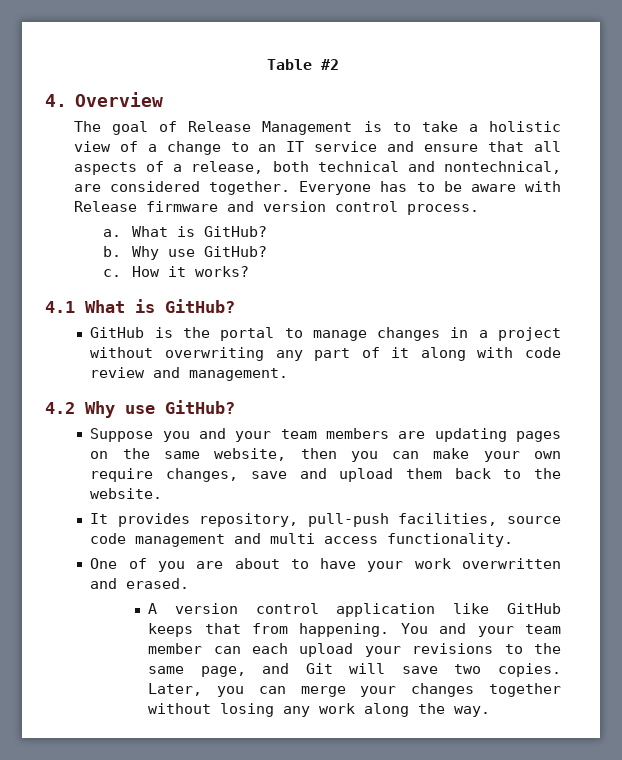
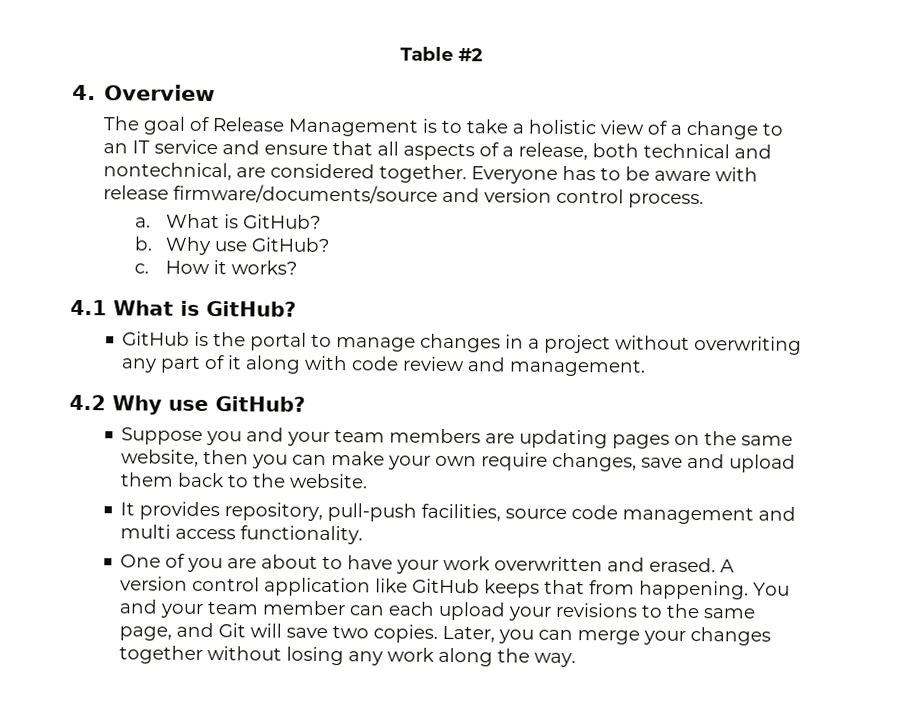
[73,201,218,212] Release firmware -> [102,183,438,204] release firmware/documents/source
(190, 583) // -> (717, 565) none

